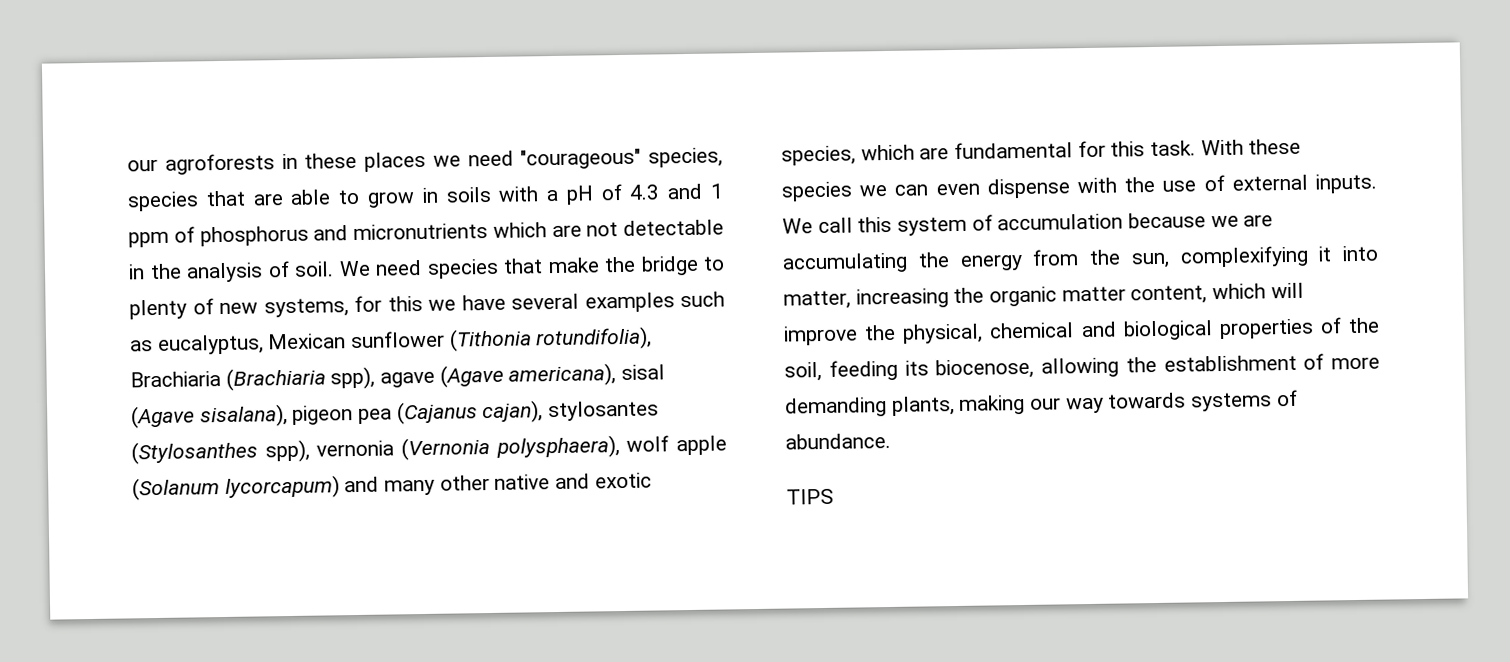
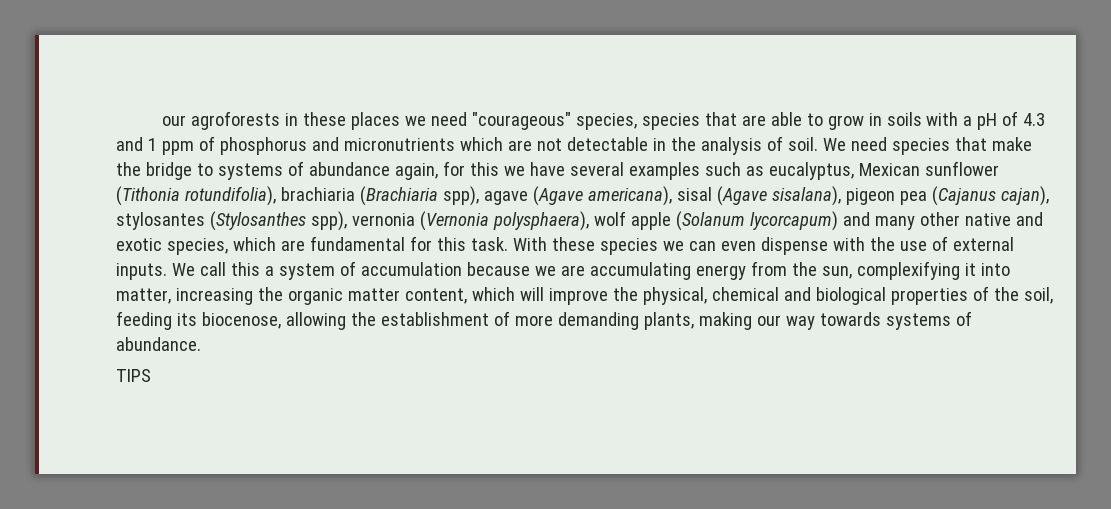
[129,298,349,320] plenty of new systems, -> [217,161,438,180] systems of abundance again,
[130,371,221,388] Brachiaria -> [280,187,355,201] brachiaria
(893, 224) none -> [264,266,274,276] a
[917,252,950,268] the -> (691, 271) none

